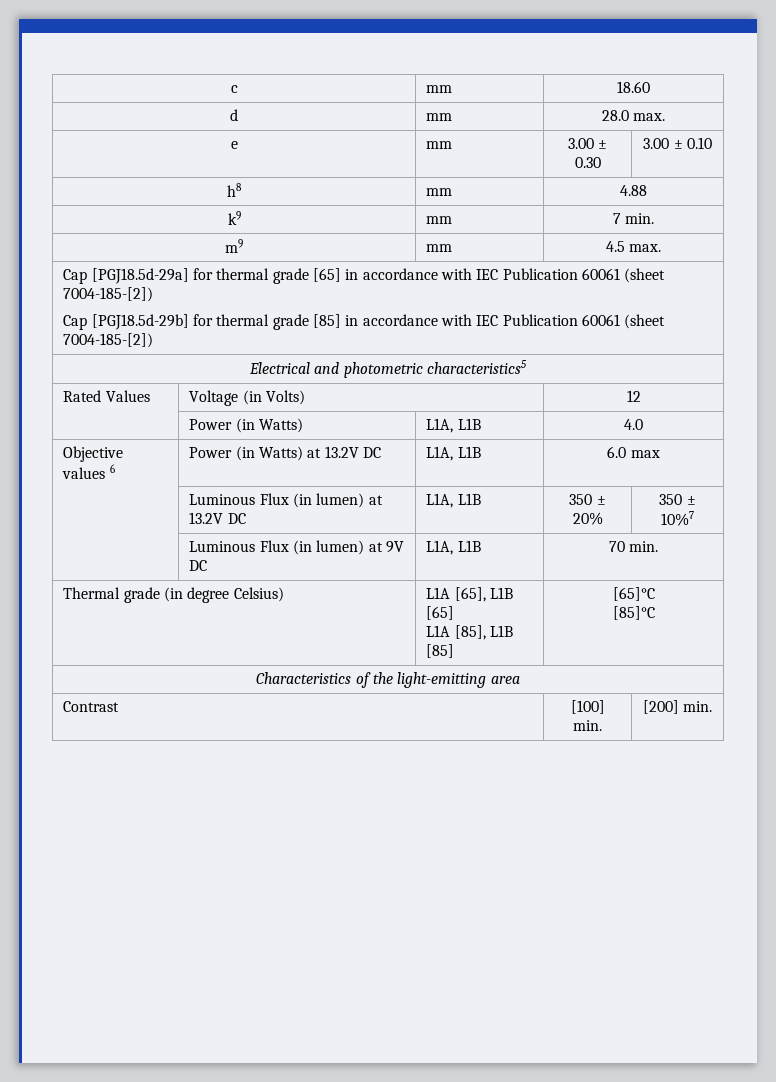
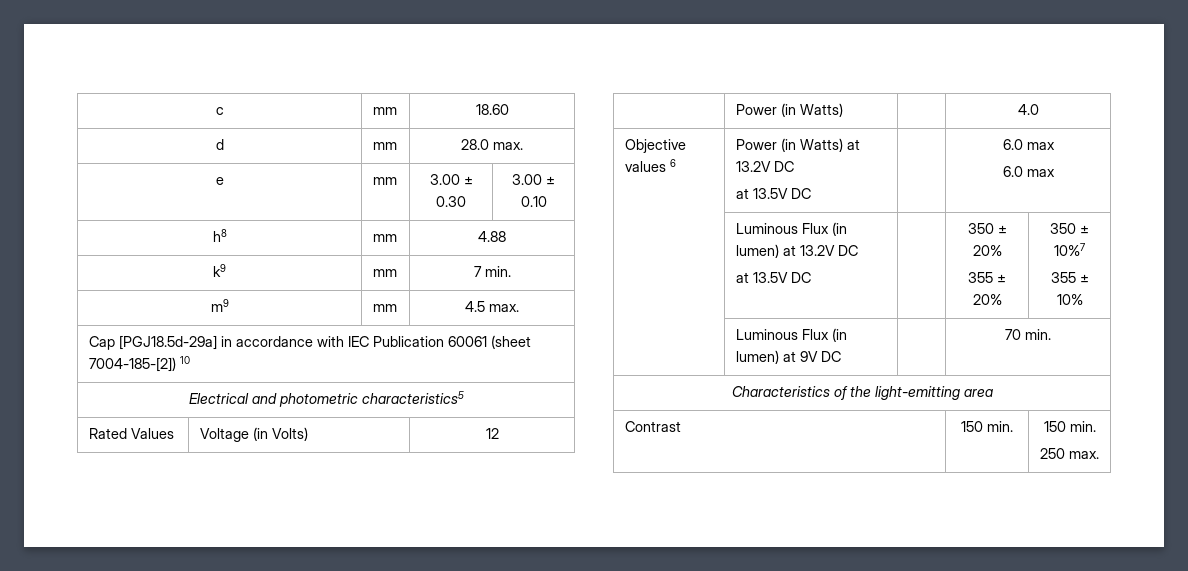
[192,268,666,284] [63,287,154,302] [63,314,666,330] [63,333,154,348] for thermal grade [65] in accordance with IEC Publication 60061 (sheet 7004-185-[2]) // Cap [PGJ18.5d-29b] for thermal grade [85] in accordance with IEC Publication 60061 (sheet 7004-185-[2]) -> [220,335,531,349] [88,356,190,372] in accordance with IEC Publication 60061 (sheet 7004-185-[2]) 10
[426,418,481,433] L1A, L1B -> (843, 110) none
[426,446,481,461] [607,446,660,458] | L1A, L1B | 6.0 max -> [735,188,811,199] [1002,139,1055,150] [1002,166,1055,177] // at 13.5V DC | | 6.0 max // 6.0 max
[426,493,481,508] | L1A, L1B -> [735,272,811,283] // at 13.5V DC |
(603, 518) none -> [968,272,1006,283] [972,294,1002,305] // 355 ± 20%
(694, 518) none -> [1050,272,1089,283] [1056,294,1083,305] // 355 ± 10%
[426,540,481,555] L1A, L1B -> (841, 356) none
[63,587,284,603] [426,587,513,602] [426,606,455,620] [426,625,513,640] [426,644,455,658] [612,587,655,601] [612,606,655,620] // Thermal grade (in degree Celsius) | L1A [65], L1B [65] // L1A [85], L1B [85] | [65]°C // [85]°C -> (1051, 334) none
[570,700,605,714] [100] -> [961,421,983,432] 150
[642,700,713,714] [200] min. -> [1043,421,1096,432] [1040,448,1099,459] 150 min. // 250 max.

